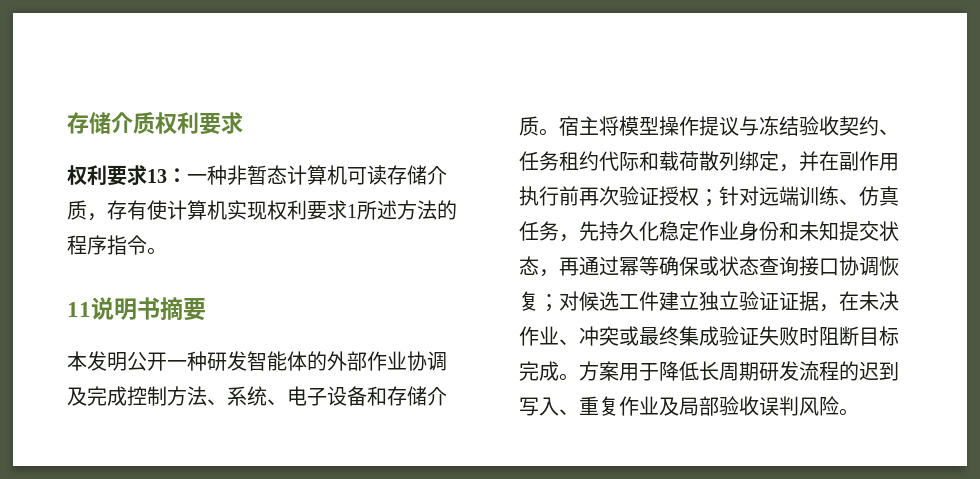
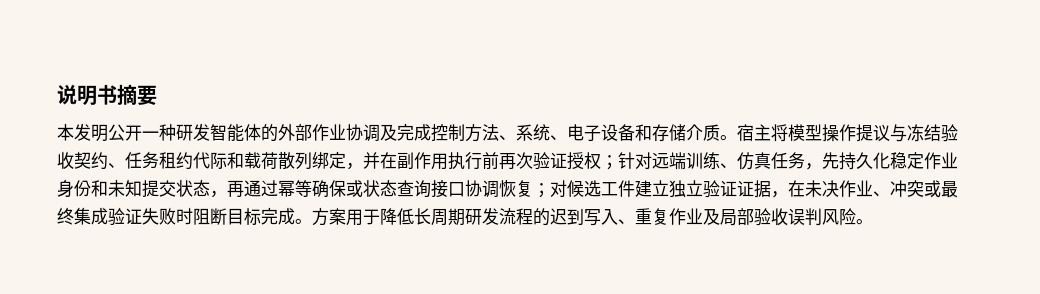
[67,112,243,135] [67,165,447,186] [67,200,457,221] [67,235,167,255] [67,302,91,317] 存储介质权利要求 // 权利要求13：一种非暂态计算机可读存储介质，存有使计算机实现权利要求1所述方法的程序指令。 // 11 -> (57, 94) none

